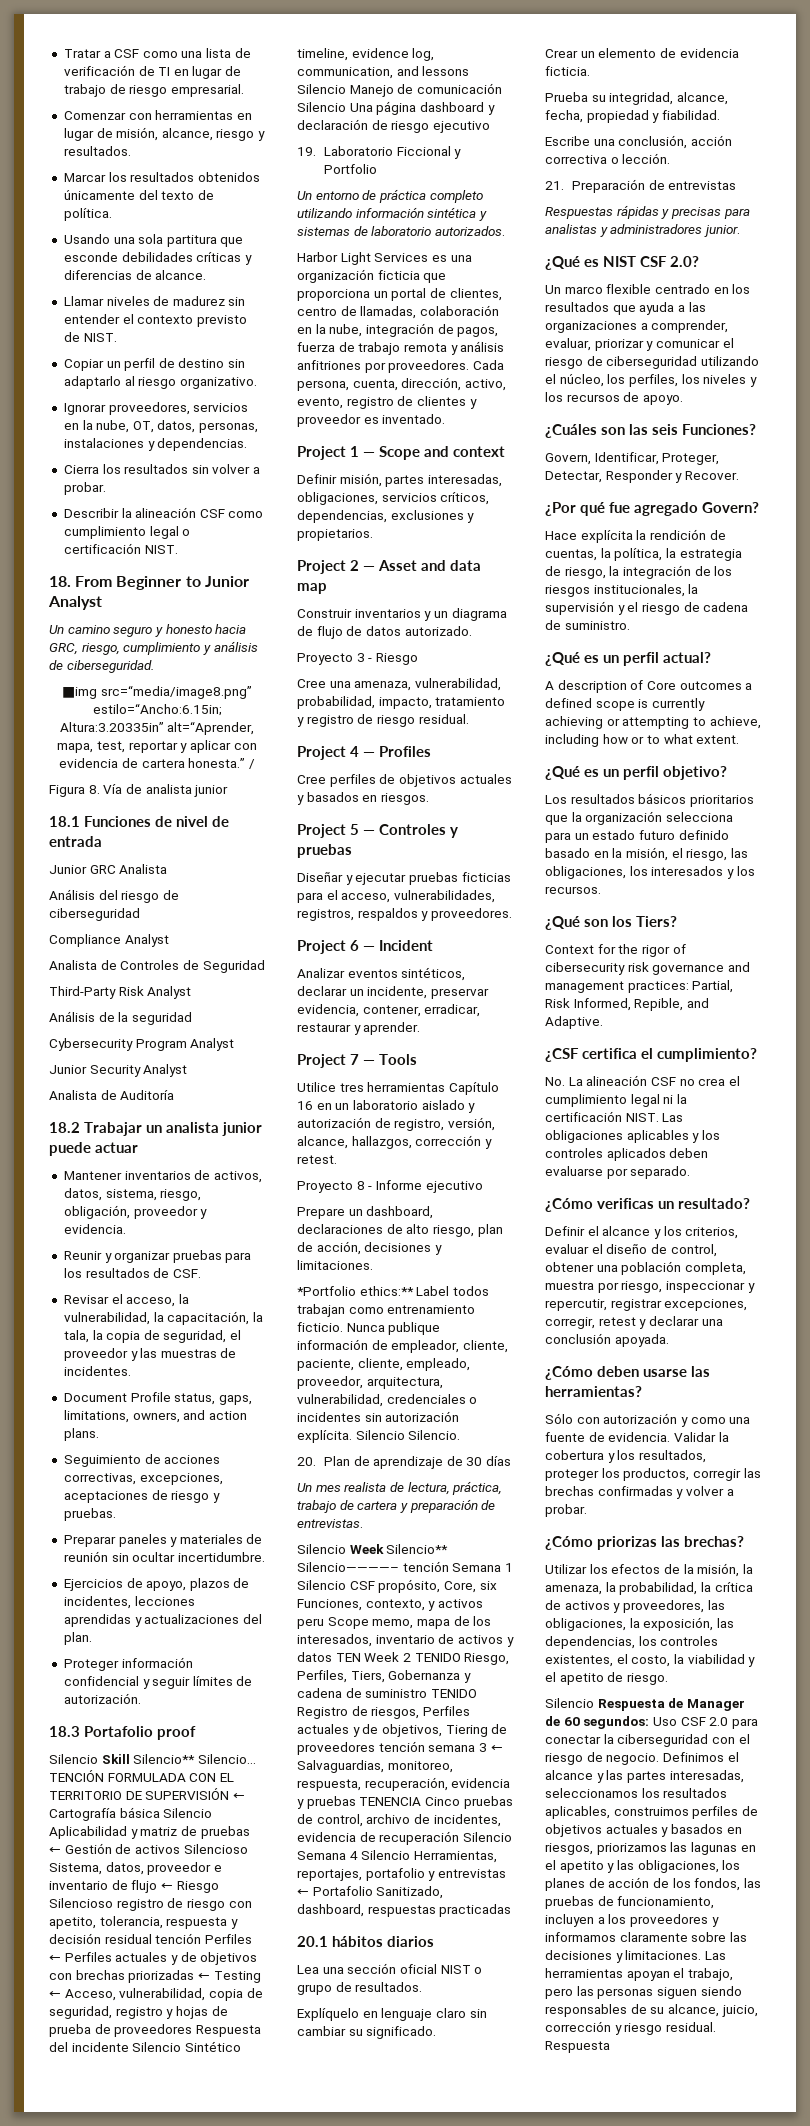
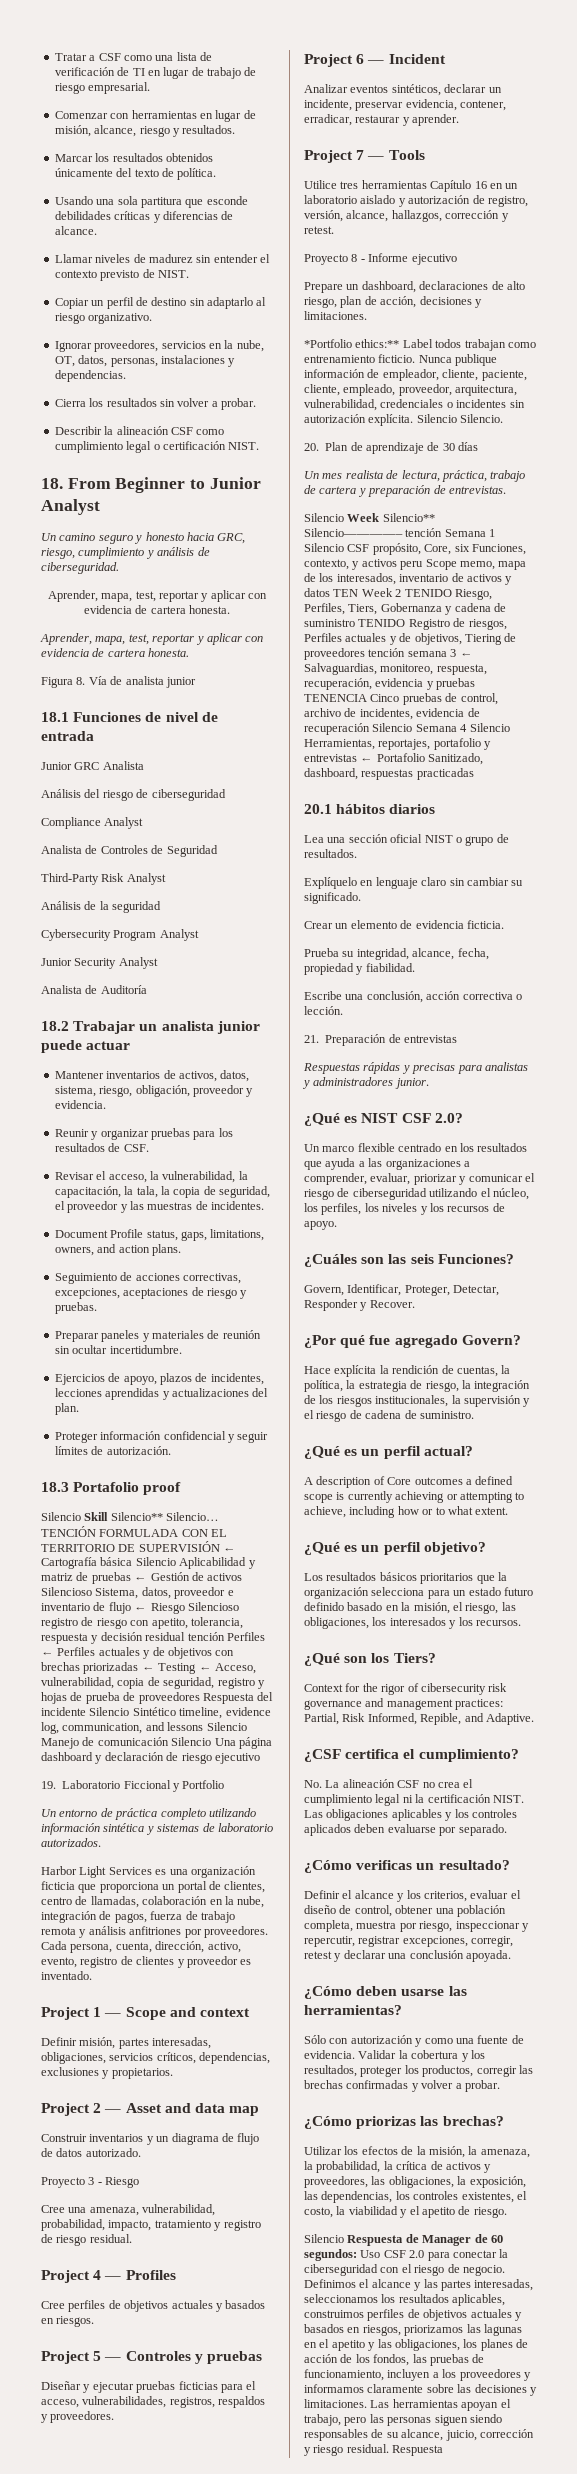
[62,685,252,699] [92,703,222,716] [59,721,255,735] [57,740,257,753] [59,758,255,769] ■img src=“media/image8.png” estilo=“Ancho:6.15in; Altura:3.20335in” alt=“Aprender, mapa, test, reportar y aplicar con evidencia de cartera honesta.” / -> [47,590,268,602] [83,605,231,614] [40,633,264,645] [41,648,190,657] Aprender, mapa, test, reportar y aplicar con evidencia de cartera honesta. // Aprender, mapa, test, reportar y aplicar con evidencia de cartera honesta.

